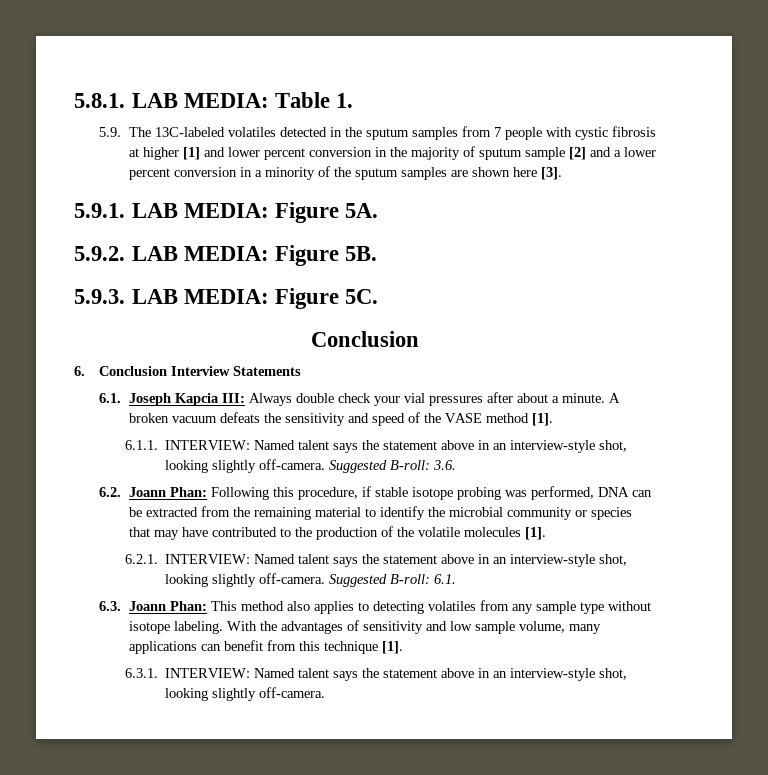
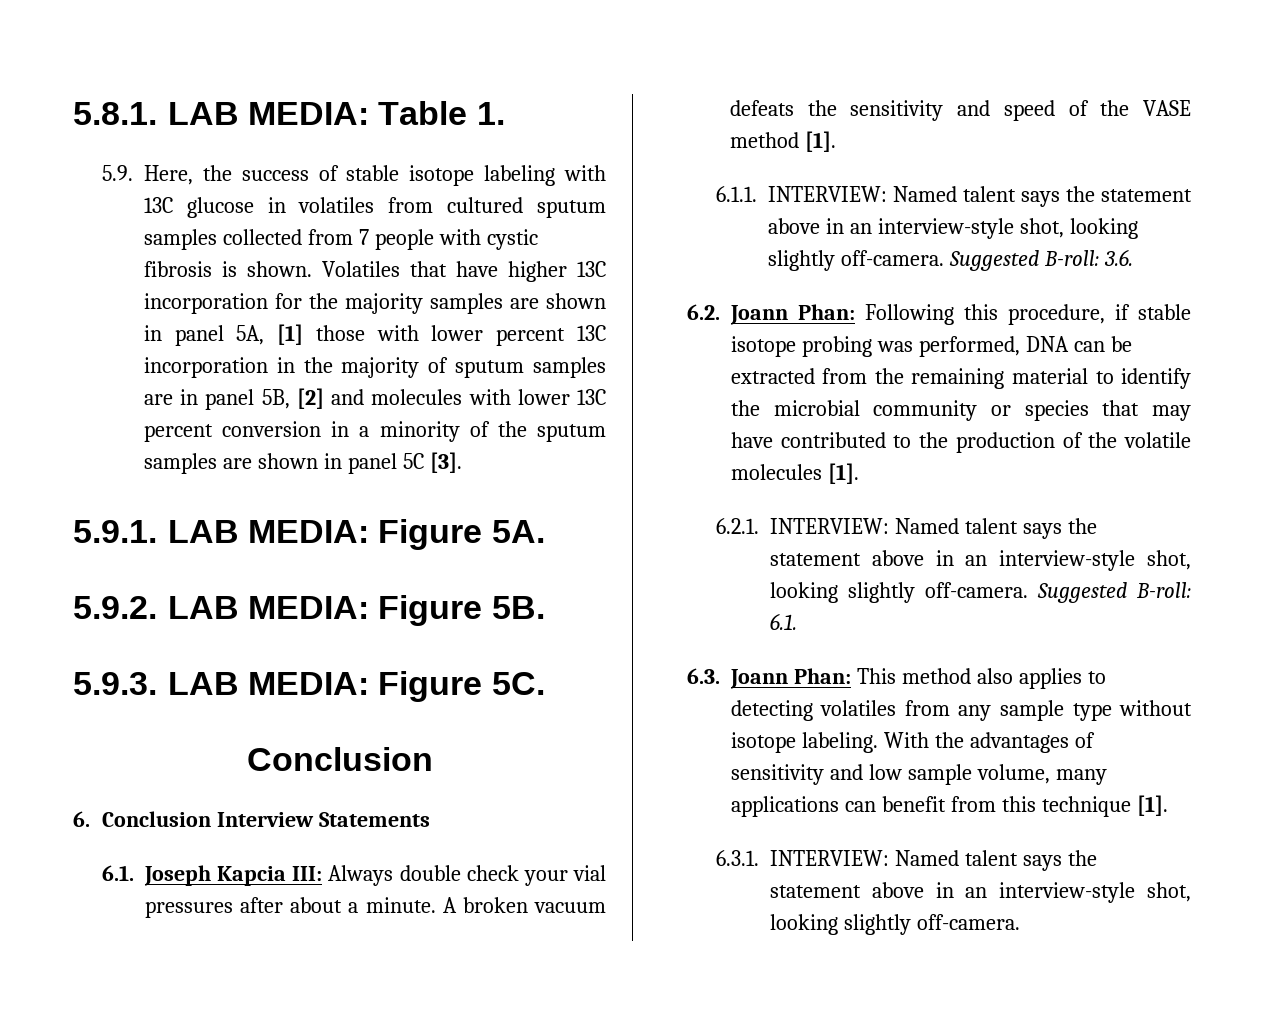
[128,127,458,140] The 13C-labeled volatiles detected in the sputum samples -> [143,165,606,186] [143,197,606,218] [143,229,302,250] Here, the success of stable isotope labeling with 13C glucose in volatiles from cultured sputum samples collected
[128,147,372,160] at higher [1] and lower percent conversion -> [221,261,606,282] [143,293,606,314] [143,324,606,346] [143,357,268,378] is shown. Volatiles that have higher 13C incorporation for the majority samples are shown in panel 5A, [1] those with lower percent 13C incorporation
[524,147,656,160] sample [2] and a lower -> [533,357,606,378] [143,388,606,410] samples are in panel 5B, [2] and molecules with lower 13C
[512,167,537,177] here -> [323,453,424,474] in panel 5C

